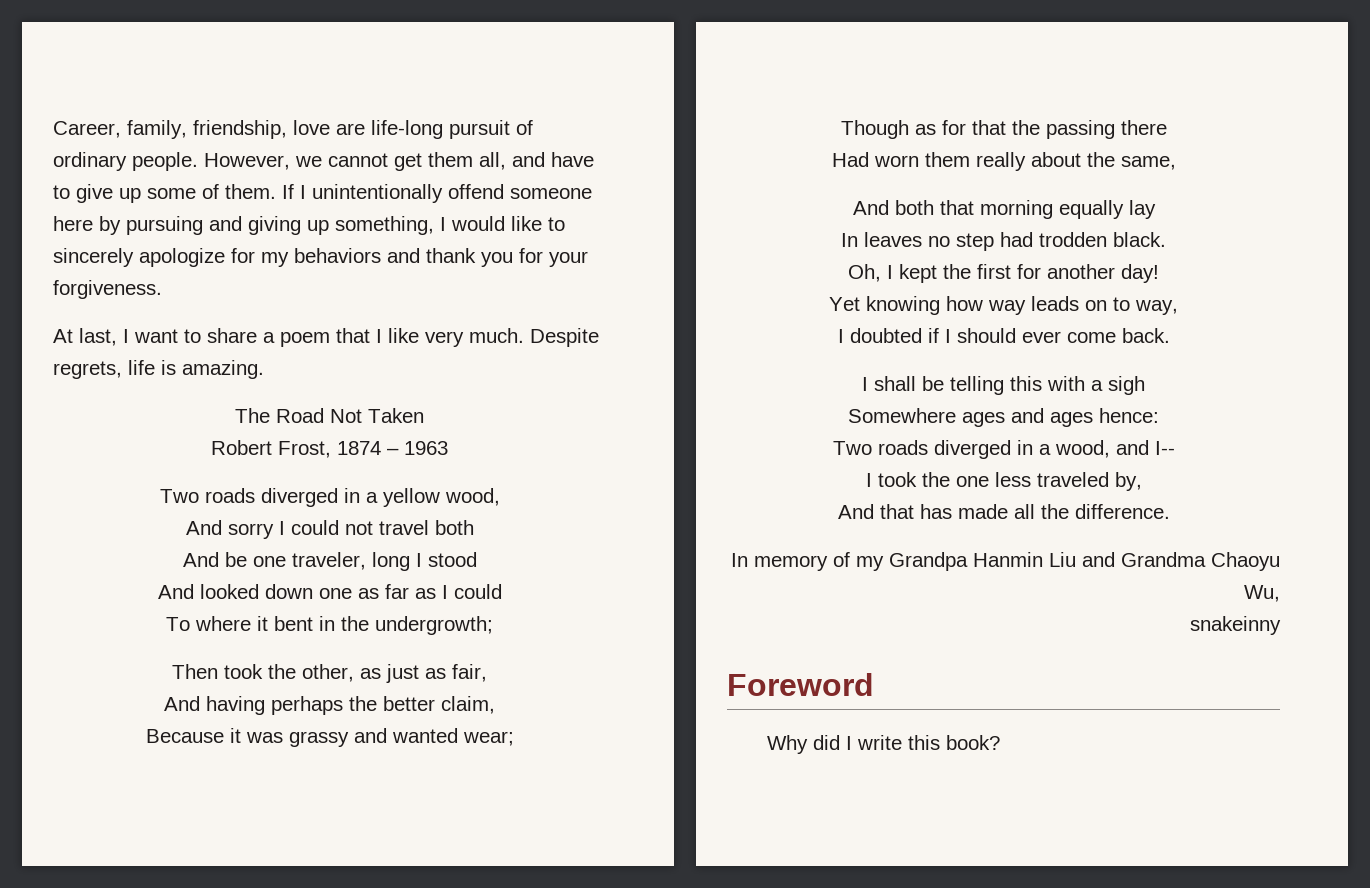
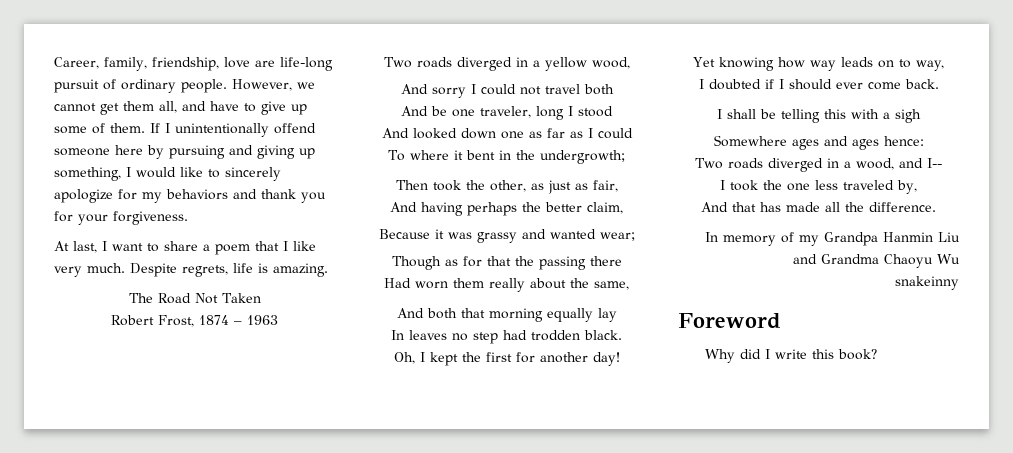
[1244,585,1280,602] Wu, -> [937,254,960,264] Wu

